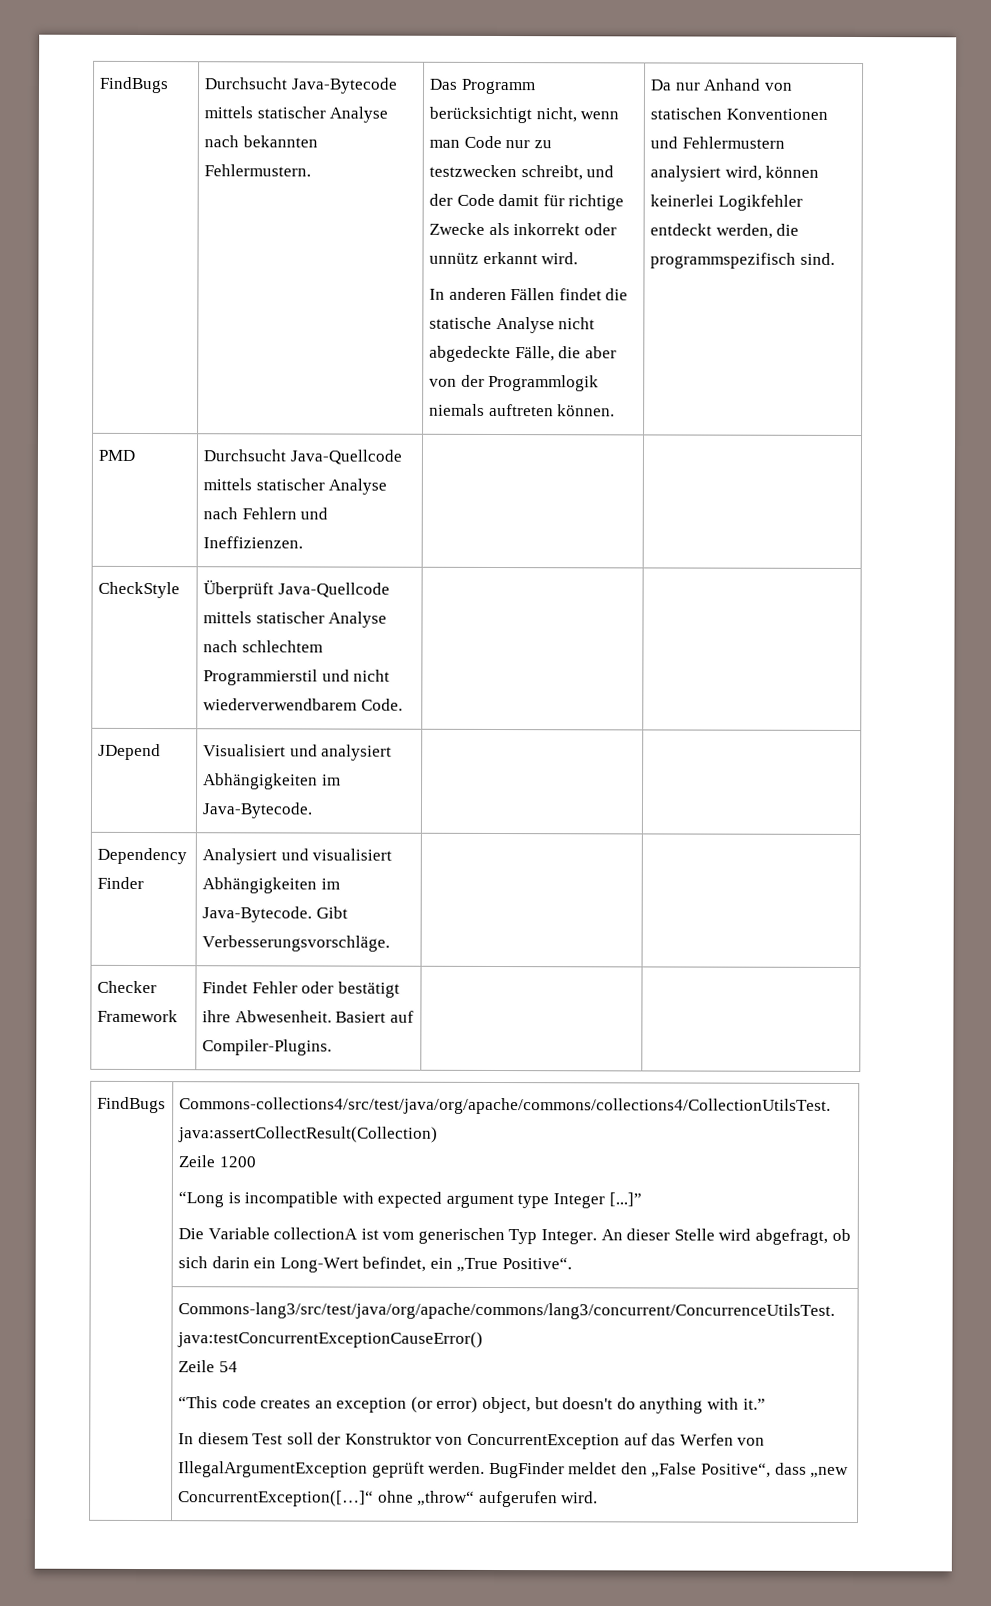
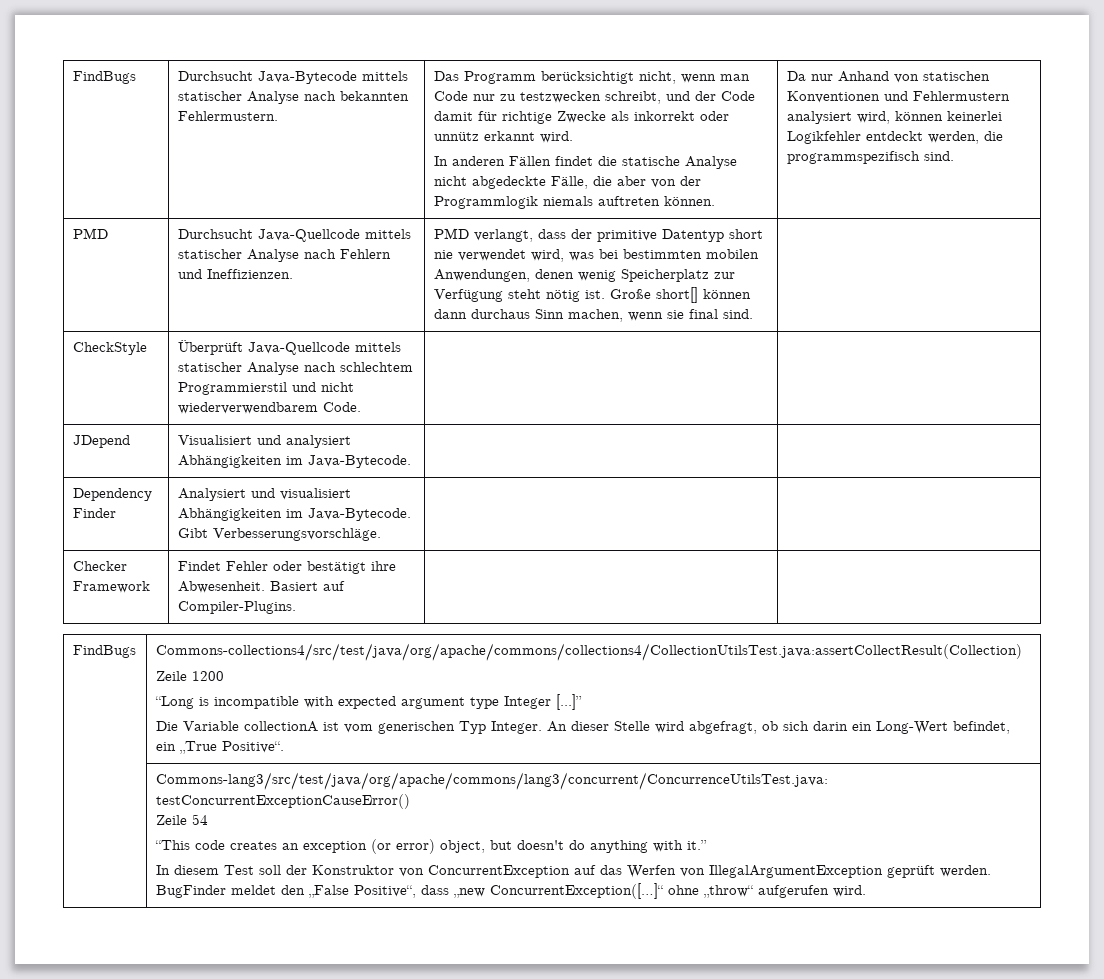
(303, 542) none -> [433,228,763,242] [433,249,759,262] [433,269,735,282] [433,287,751,303] [433,309,753,322] PMD verlangt, dass der primitive Datentyp short nie verwendet wird, was bei bestimmten mobilen Anwendungen, denen wenig Speicherplatz zur Verfügung steht nötig ist. Große short[] können dann durchaus Sinn machen, wenn sie final sind.

